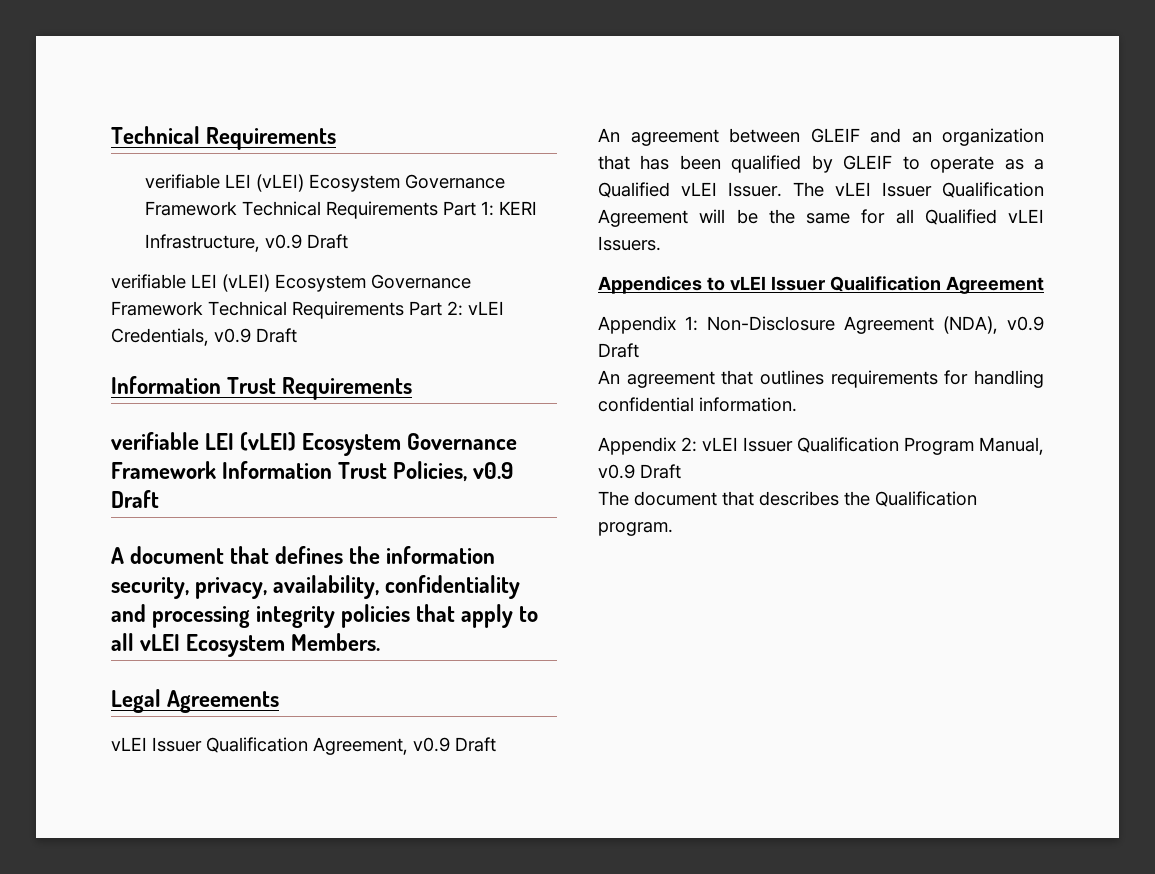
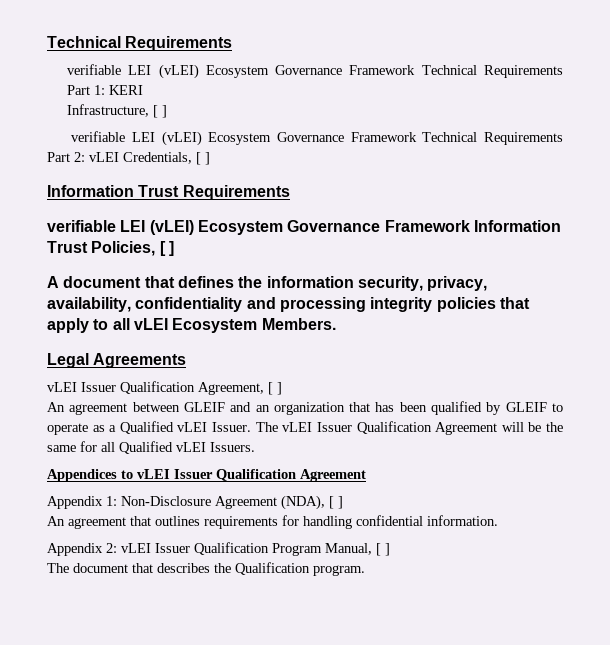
[264,234,348,249] v0.9 Draft -> [153,105,168,118] [ ]
[214,328,297,343] v0.9 Draft -> [196,152,210,165] [ ]
[473,462,514,479] [111,490,159,508] v0.9 Draft -> [159,241,174,256] [ ]
[413,737,496,752] v0.9 Draft -> [268,382,282,395] [ ]
[1007,316,1044,331] [598,343,639,358] v0.9 Draft -> [329,496,343,509] [ ]
[598,464,681,479] v0.9 Draft -> [376,543,390,556] [ ]

